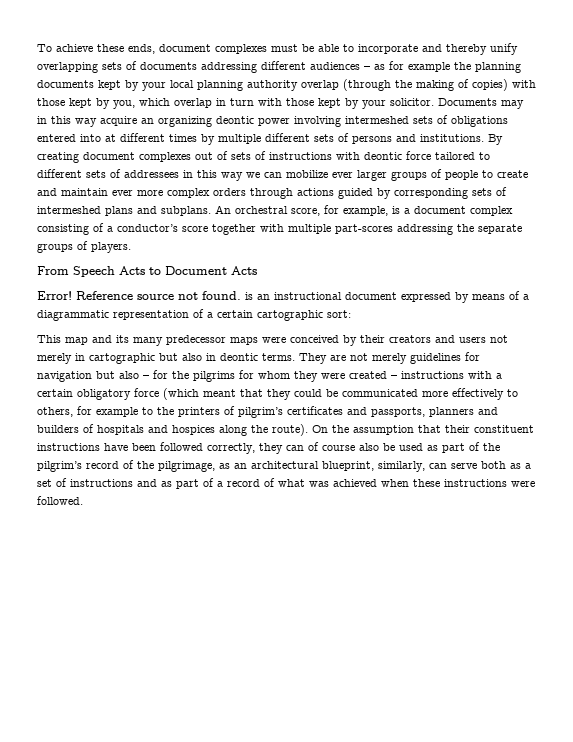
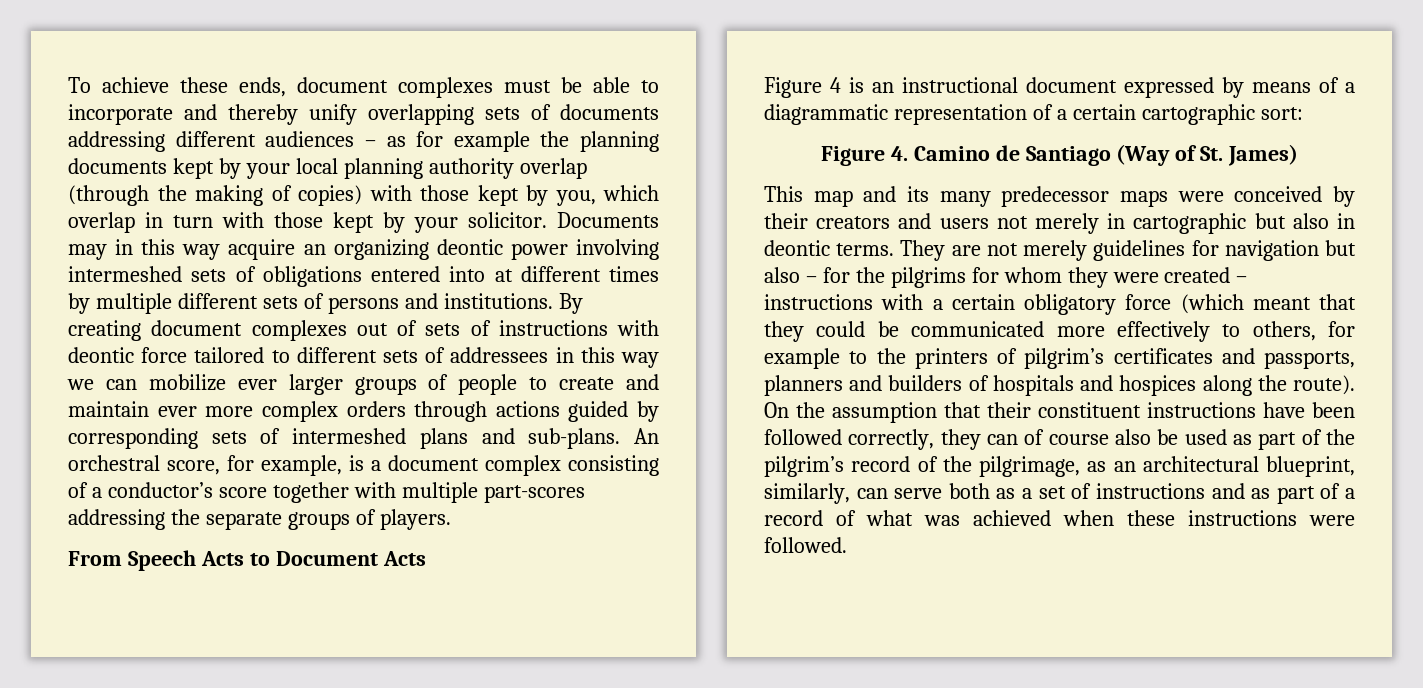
[161,206,211,216] subplans. -> [528,428,621,449] sub-plans.
[37,291,241,300] Error! Reference source not found. -> [764,77,841,98] Figure 4
(351, 314) none -> [820,144,1299,166] // Figure 4. Camino de Santiago (Way of St. James)

